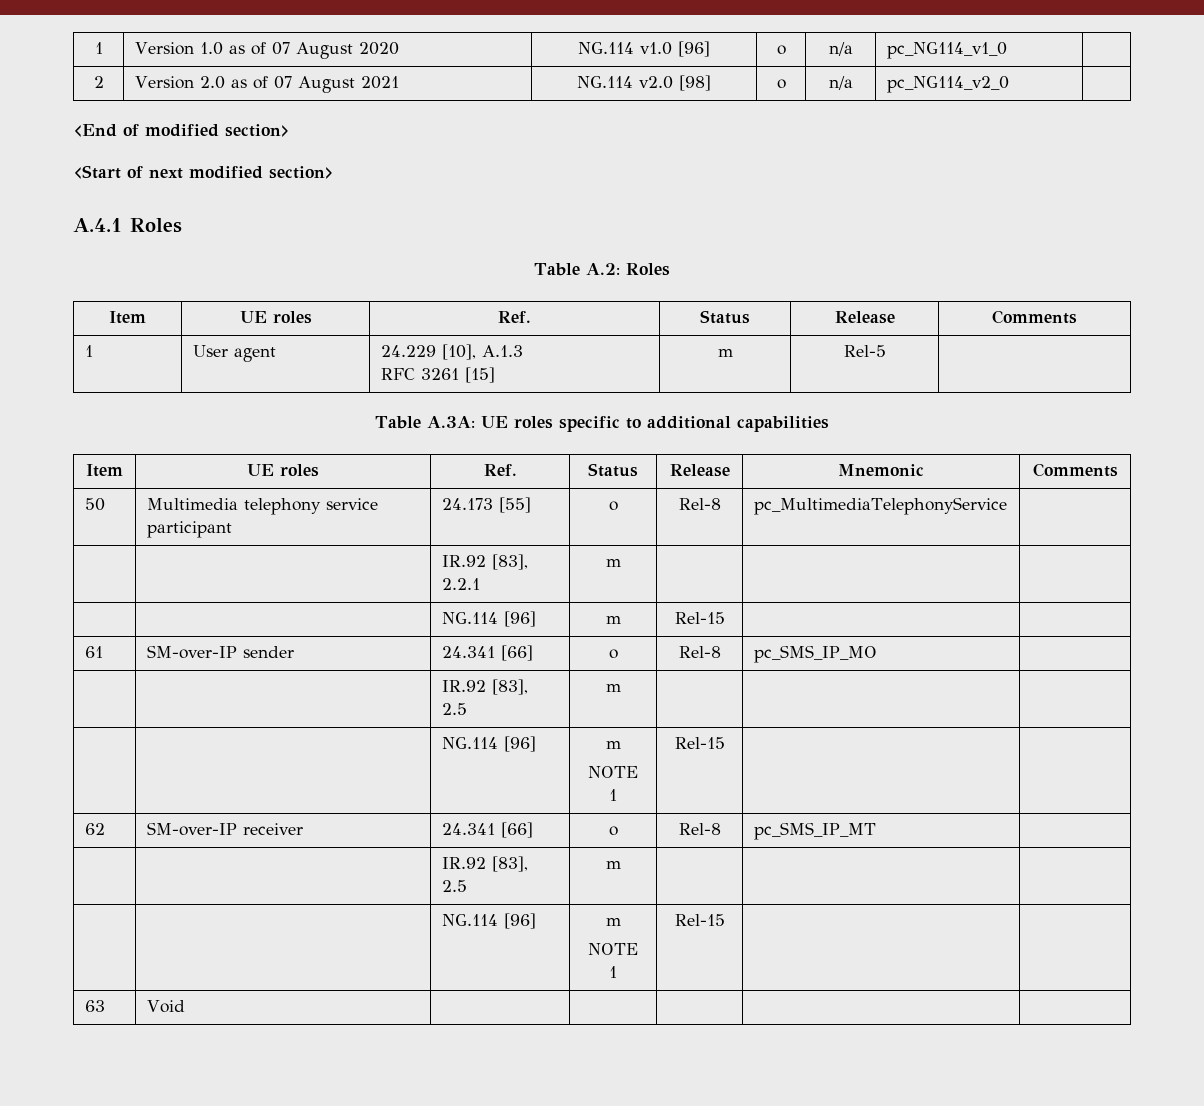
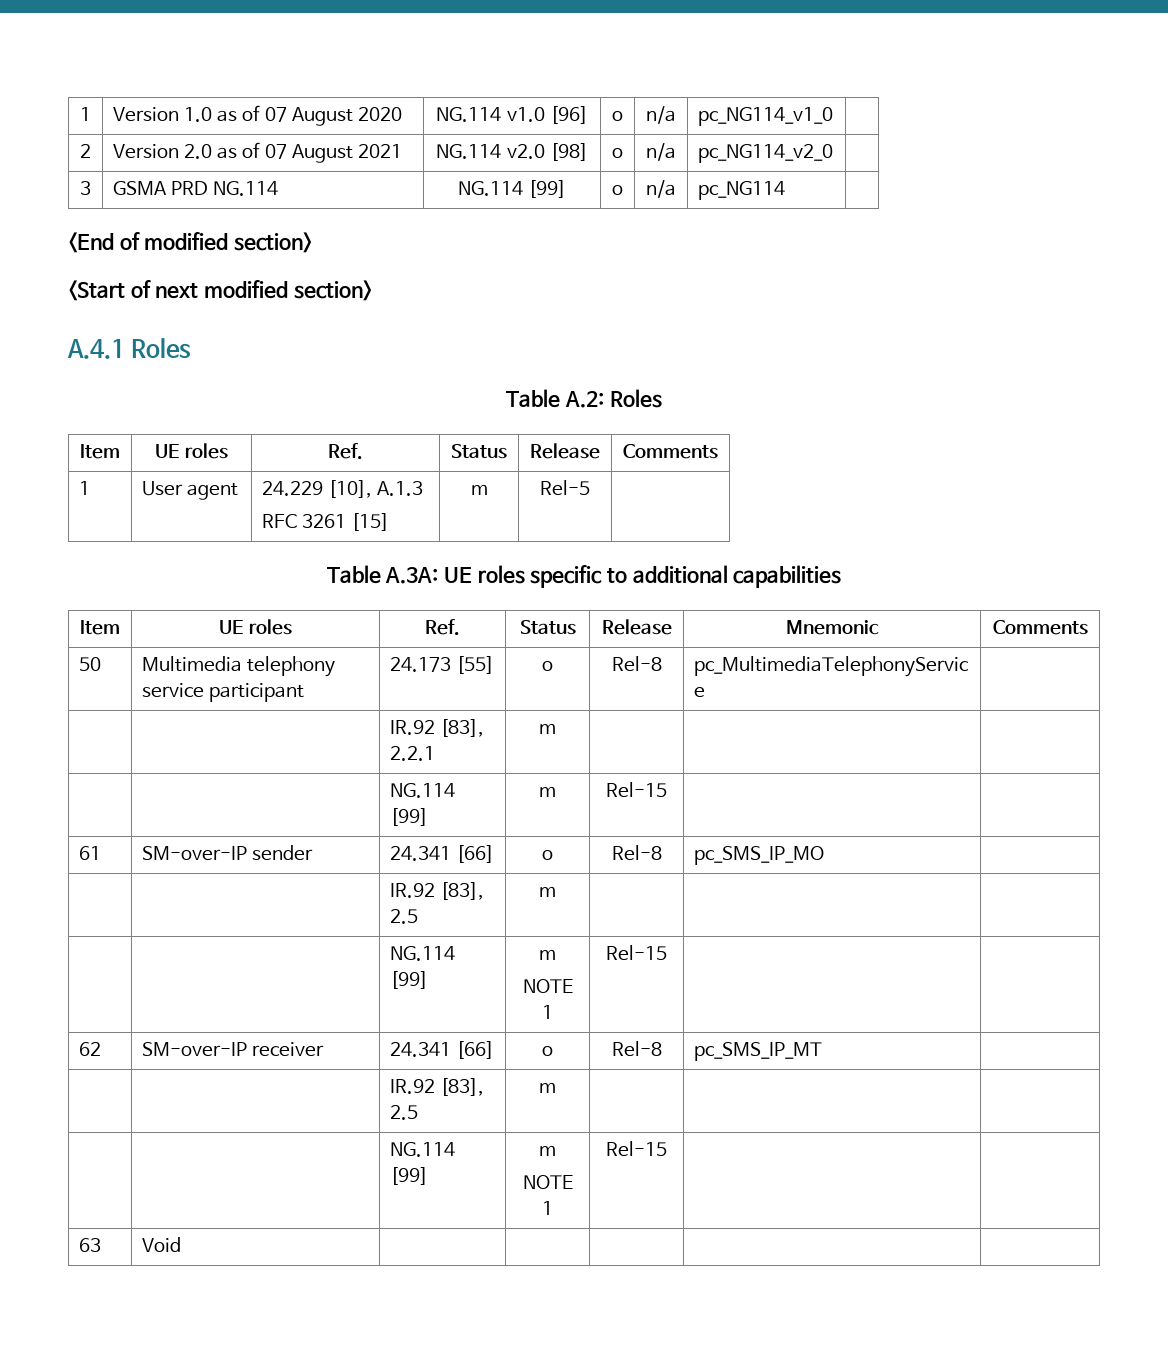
(1010, 84) none -> [80,181,91,195] [113,181,279,196] [457,180,567,198] [612,185,623,195] [646,180,676,198] [698,181,786,200] // 3 | GSMA PRD NG.114 | NG.114 [99] | o | n/a | pc_NG114 |
[504,611,537,627] [96] -> [390,808,429,826] [99]
[504,736,537,752] [96] -> [390,971,429,989] [99]
[504,913,537,929] [96] -> [390,1167,429,1185] [99]

